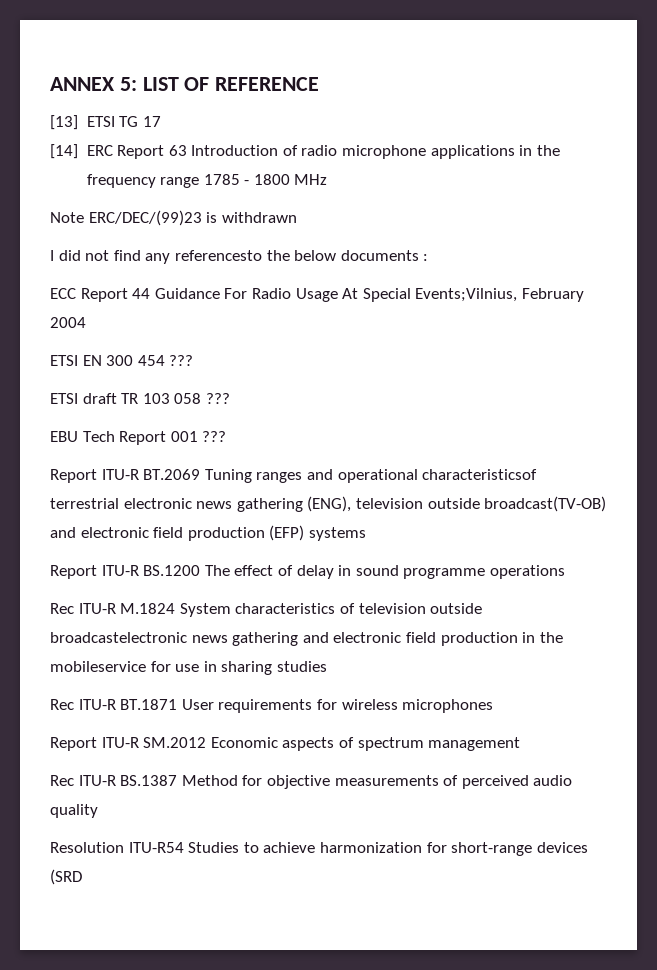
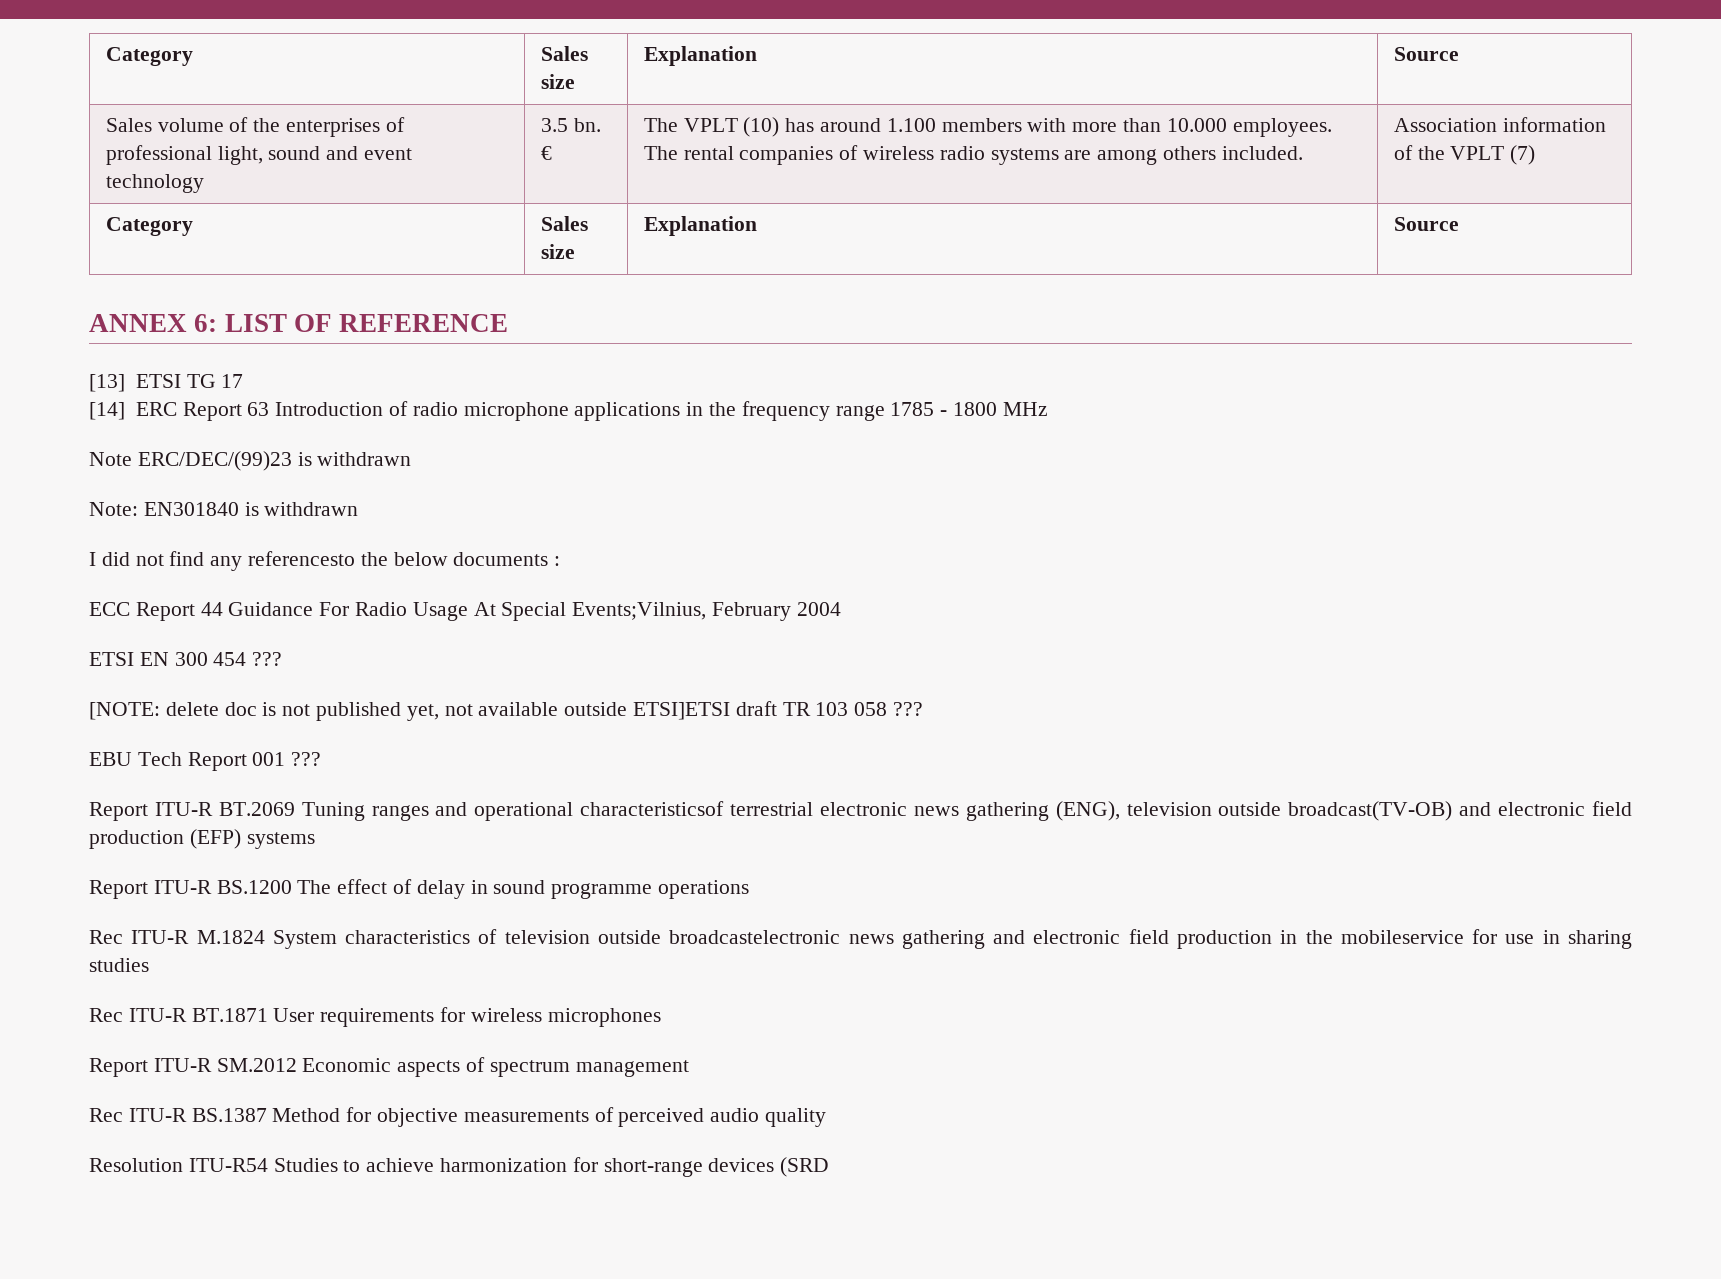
[50,77,137,91] ANNEX 5: -> [105,47,193,66] [540,46,588,61] [540,74,575,89] [643,46,757,66] [1393,47,1459,61] [105,117,405,137] [105,145,412,165] [105,174,204,193] [540,118,601,132] [540,146,552,160] [643,117,1332,137] [643,145,1303,165] [1393,117,1606,132] [1393,145,1536,165] [105,217,193,236] [540,216,588,231] [540,244,575,259] [643,216,757,236] [1393,217,1459,231] [89,314,218,332] Category | Sales size | Explanation | Source // Sales volume of the enterprises of professional light, sound and event technology | 3.5 bn. € | The VPLT (10) has around 1.100 members with more than 10.000 employees. The rental companies of wireless radio systems are among others included. | Association information of the VPLT (7) // Category | Sales size | Explanation | Source // ANNEX 6:
(297, 217) none -> [89,502,359,516] // Note: EN301840 is withdrawn
[50,393,78,404] ETSI -> [89,702,731,721] [NOTE: delete doc is not published yet, not available outside ETSI]ETSI

